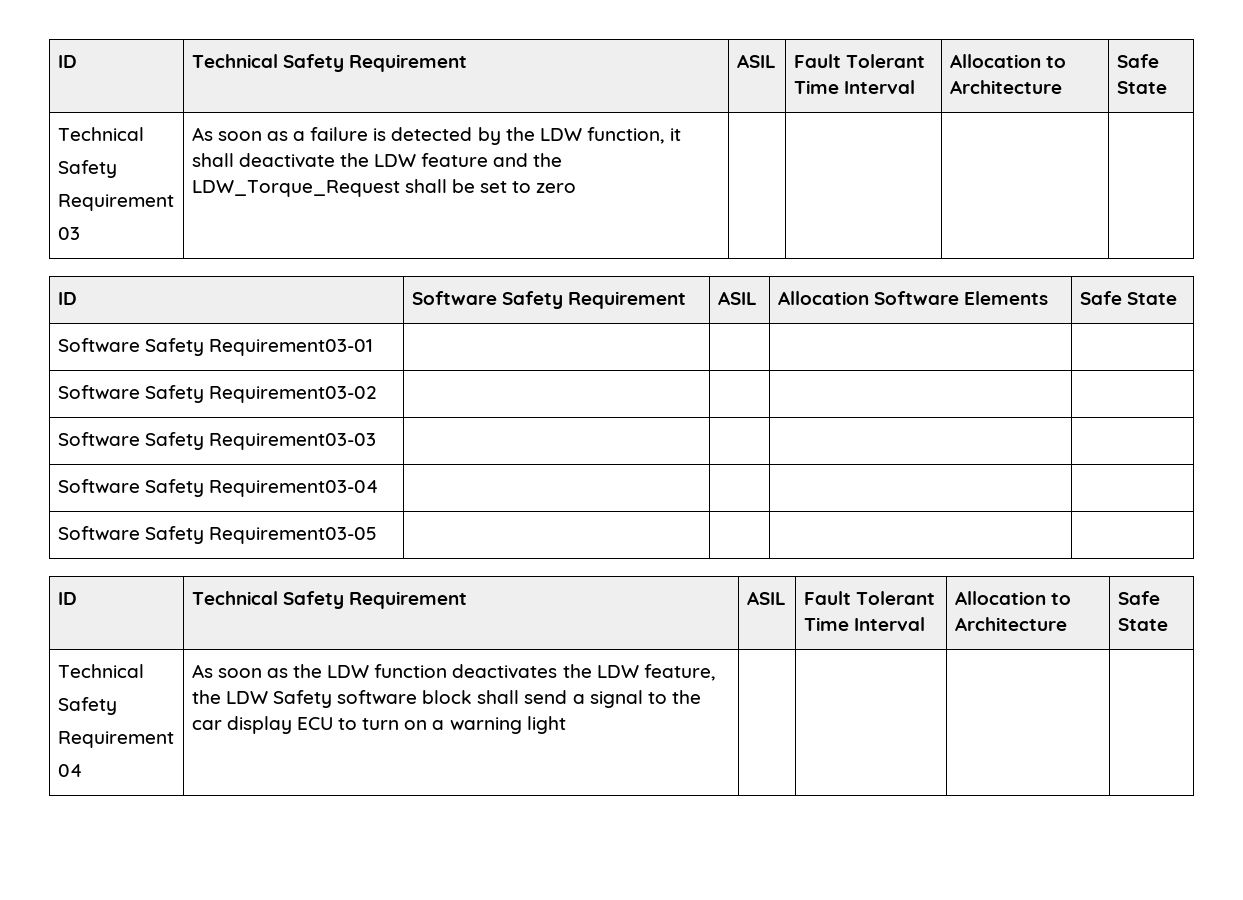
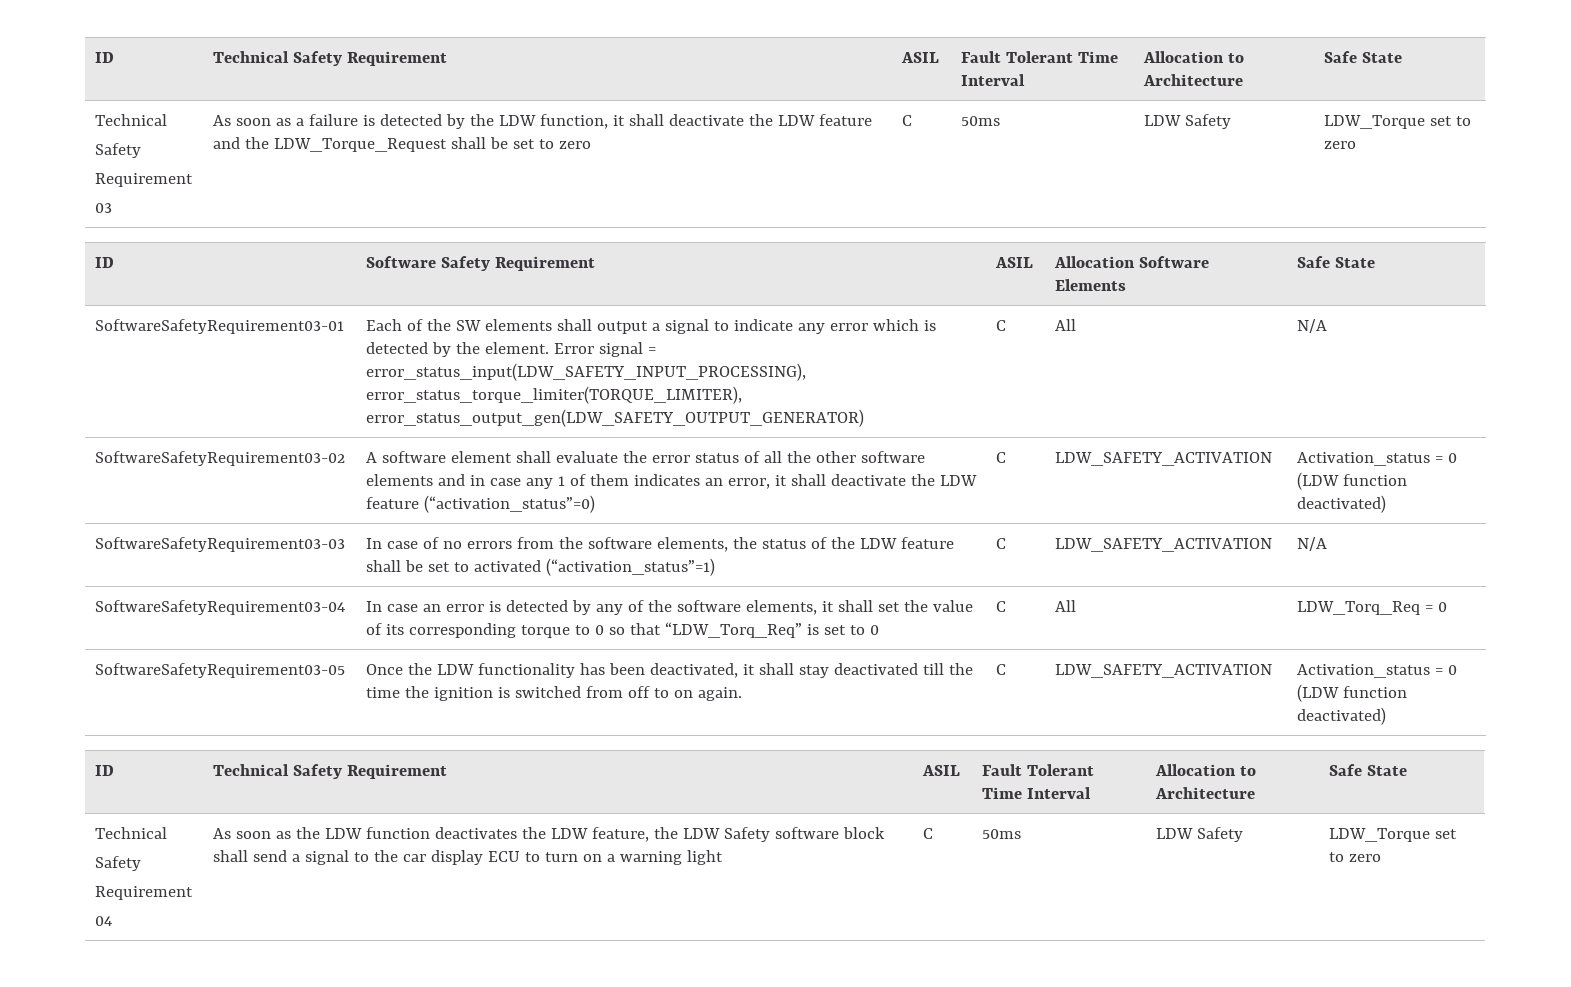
(577, 188) | | | -> [902,115,913,126] [961,116,1001,126] [1144,114,1232,129] [1324,115,1472,129] [1324,141,1357,149] C | 50ms | LDW Safety | LDW_Torque set to zero
[57,338,373,356] [57,385,376,403] [57,432,376,450] [57,479,378,497] [57,526,377,544] Software Safety Requirement03-01 | | | | // Software Safety Requirement03-02 | | | | // Software Safety Requirement03-03 | | | | // Software Safety Requirement03-04 | | | | // Software Safety Requirement03-05 | | | | -> [95,319,345,334] [366,319,937,334] [366,342,657,357] [366,363,807,381] [366,386,743,404] [366,409,865,427] [996,320,1007,331] [1055,319,1077,331] [1297,319,1328,333] [95,451,346,466] [366,451,926,463] [366,474,978,489] [366,495,596,513] [996,452,1007,463] [1055,452,1273,466] [1297,452,1458,466] [1297,472,1408,490] [1297,495,1387,513] [95,537,346,552] [366,537,955,552] [366,558,716,576] [996,538,1007,549] [1055,538,1273,552] [1297,537,1328,551] [95,600,346,615] [366,600,974,615] [366,622,880,638] [996,601,1007,612] [1055,600,1077,612] [1297,601,1448,615] [95,663,346,678] [366,663,974,678] [366,686,743,701] [996,664,1007,675] [1055,664,1273,678] [1297,664,1458,678] [1297,684,1408,702] [1297,707,1387,725] SoftwareSafetyRequirement03-01 | Each of the SW elements shall output a signal to indicate any error which is detected by the element. Error signal = error_status_input(LDW_SAFETY_INPUT_PROCESSING), error_status_torque_limiter(TORQUE_LIMITER), error_status_output_gen(LDW_SAFETY_OUTPUT_GENERATOR) | C | All | N/A // SoftwareSafetyRequirement03-02 | A software element shall evaluate the error status of all the other software elements and in case any 1 of them indicates an error, it shall deactivate the LDW feature (“activation_status”=0) | C | LDW_SAFETY_ACTIVATION | Activation_status = 0 (LDW function deactivated) // SoftwareSafetyRequirement03-03 | In case of no errors from the software elements, the status of the LDW feature shall be set to activated (“activation_status”=1) | C | LDW_SAFETY_ACTIVATION | N/A // SoftwareSafetyRequirement03-04 | In case an error is detected by any of the software elements, it shall set the value of its corresponding torque to 0 so that “LDW_Torq_Req” is set to 0 | C | All | LDW_Torq_Req = 0 // SoftwareSafetyRequirement03-05 | Once the LDW functionality has been deactivated, it shall stay deactivated till the time the ignition is switched from off to on again. | C | LDW_SAFETY_ACTIVATION | Activation_status = 0 (LDW function deactivated)
(566, 725) | | | -> [923,828,934,839] [982,829,1022,839] [1156,827,1244,842] [1329,828,1458,842] [1329,852,1382,862] C | 50ms | LDW Safety | LDW_Torque set to zero

